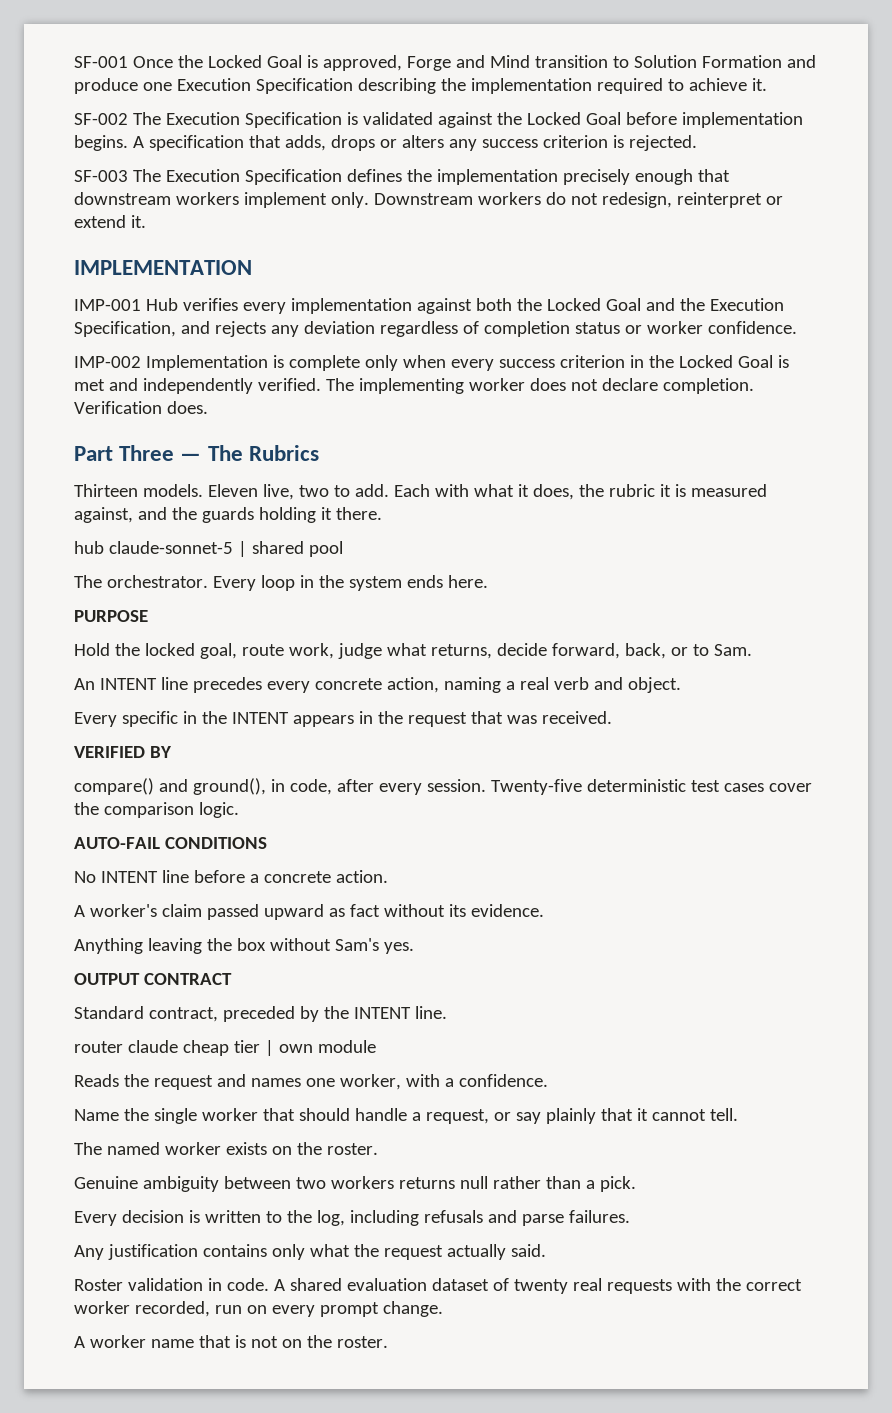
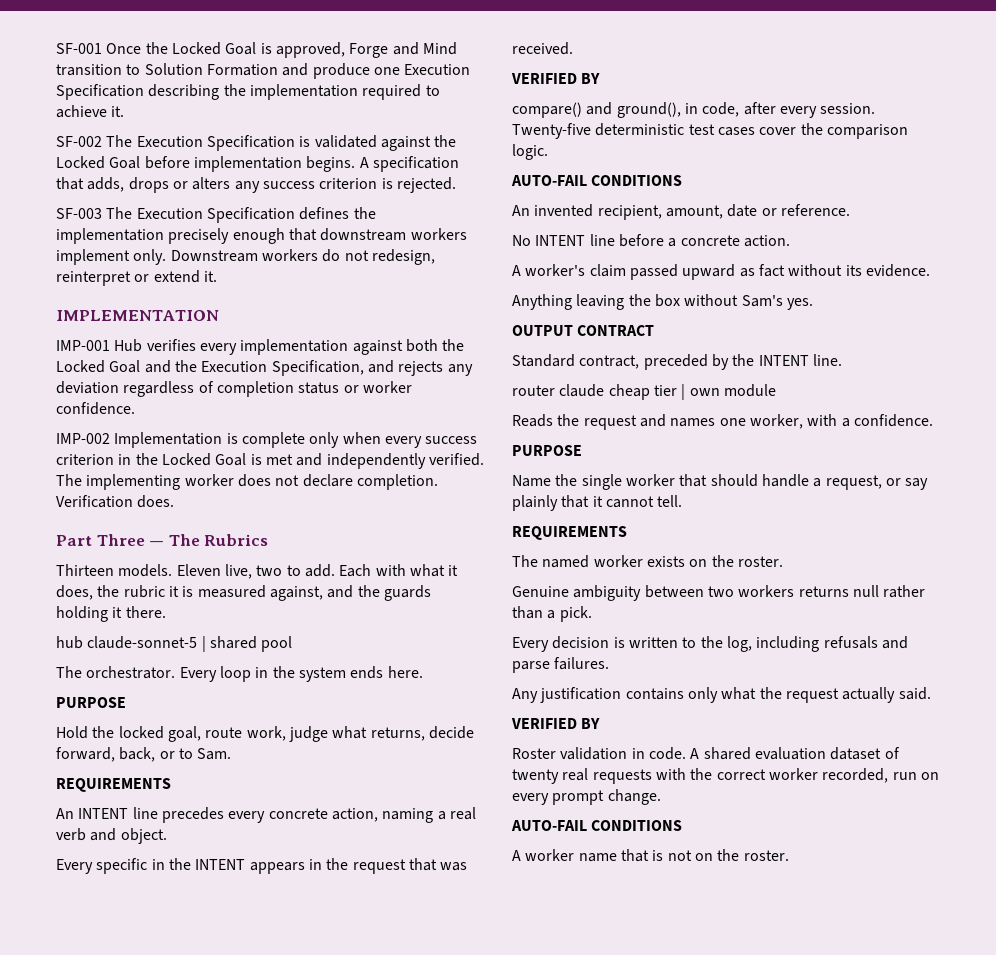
(752, 650) none -> [56,778,171,792] // REQUIREMENTS
(267, 843) none -> [512,204,850,220] // An invented recipient, amount, date or reference.
(548, 1080) none -> [512,445,582,456] // PURPOSE
(738, 1114) none -> [512,526,627,540] // REQUIREMENTS
(546, 1250) none -> [511,718,601,729] // VERIFIED BY
(443, 1309) none -> [511,820,683,831] // AUTO-FAIL CONDITIONS

